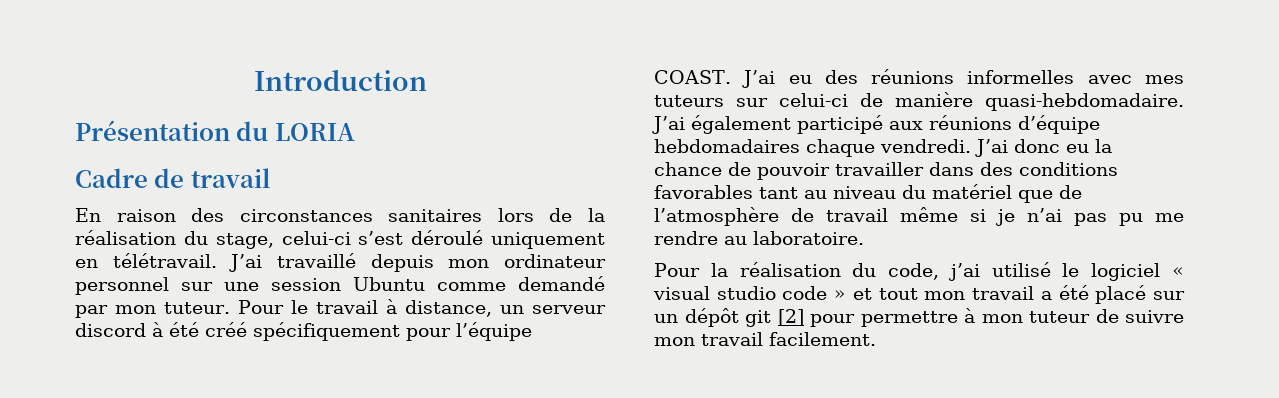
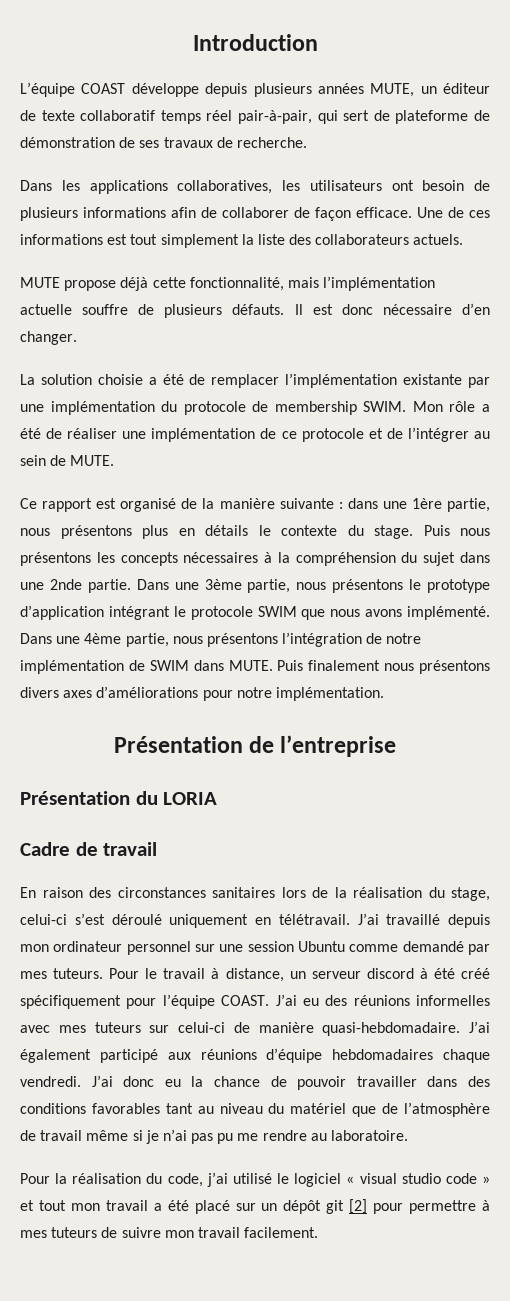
(427, 80) none -> [20,82,490,97] [20,110,491,124] [20,137,307,148] [20,180,490,194] [20,207,490,221] [20,234,464,248] [20,276,436,291] [20,303,490,318] [20,331,77,345] [20,373,491,388] [20,401,490,415] [20,427,490,442] [20,455,115,466] [20,498,490,512] [20,525,490,539] [20,552,490,566] [20,579,490,593] [20,605,490,620] [20,632,422,647] [20,660,490,674] [20,686,384,701] [113,735,397,757] // L’équipe COAST développe depuis plusieurs années MUTE, un éditeur de texte collaboratif temps réel pair-à-pair, qui sert de plateforme de démonstration de ses travaux de recherche. // Dans les applications collaboratives, les utilisateurs ont besoin de plusieurs informations afin de collaborer de façon efficace. Une de ces informations est tout simplement la liste des collaborateurs actuels. // MUTE propose déjà cette fonctionnalité, mais l’implémentation actuelle souffre de plusieurs défauts. Il est donc nécessaire d’en changer. // La solution choisie a été de remplacer l’implémentation existante par une implémentation du protocole de membership SWIM. Mon rôle a été de réaliser une implémentation de ce protocole et de l’intégrer au sein de MUTE. // Ce rapport est organisé de la manière suivante : dans une 1ère partie, nous présentons plus en détails le contexte du stage. Puis nous présentons les concepts nécessaires à la compréhension du sujet dans une 2nde partie. Dans une 3ème partie, nous présentons le prototype d’application intégrant le protocole SWIM que nous avons implémenté. Dans une 4ème partie, nous présentons l’intégration de notre implémentation de SWIM dans MUTE. Puis finalement nous présentons divers axes d’améliorations pour notre implémentation. // Présentation de l’entreprise
[115,302,231,314] mon tuteur. -> [20,968,104,979] mes tuteurs.
[981,311,1090,323] mon tuteur -> [20,1227,98,1238] mes tuteurs

